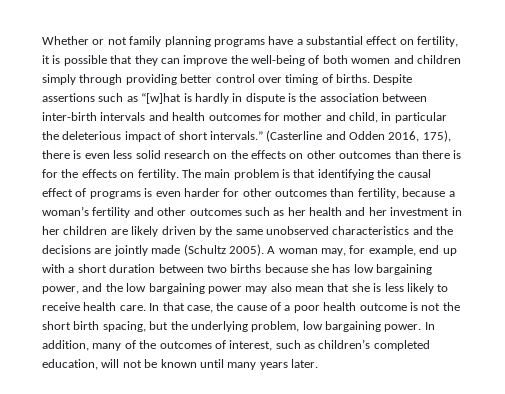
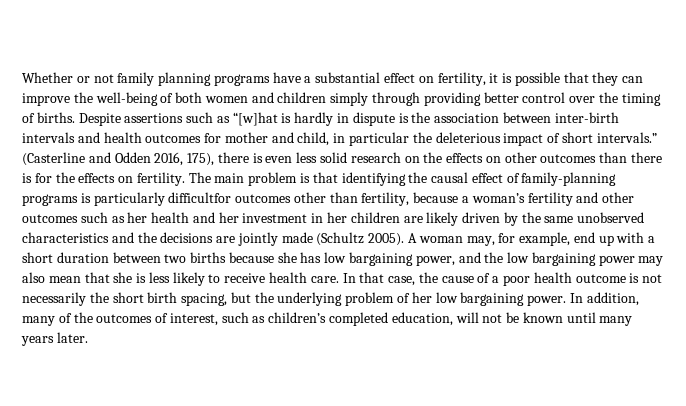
(282, 80) none -> [598,92,618,103] the
(87, 192) none -> [521,172,617,186] family-planning
[155,188,327,197] even harder for other outcomes -> [93,192,326,206] particularly difficultfor outcomes other
(441, 307) none -> [22,292,86,306] necessarily
[251,321,300,332] problem, -> [345,292,432,306] problem of her

